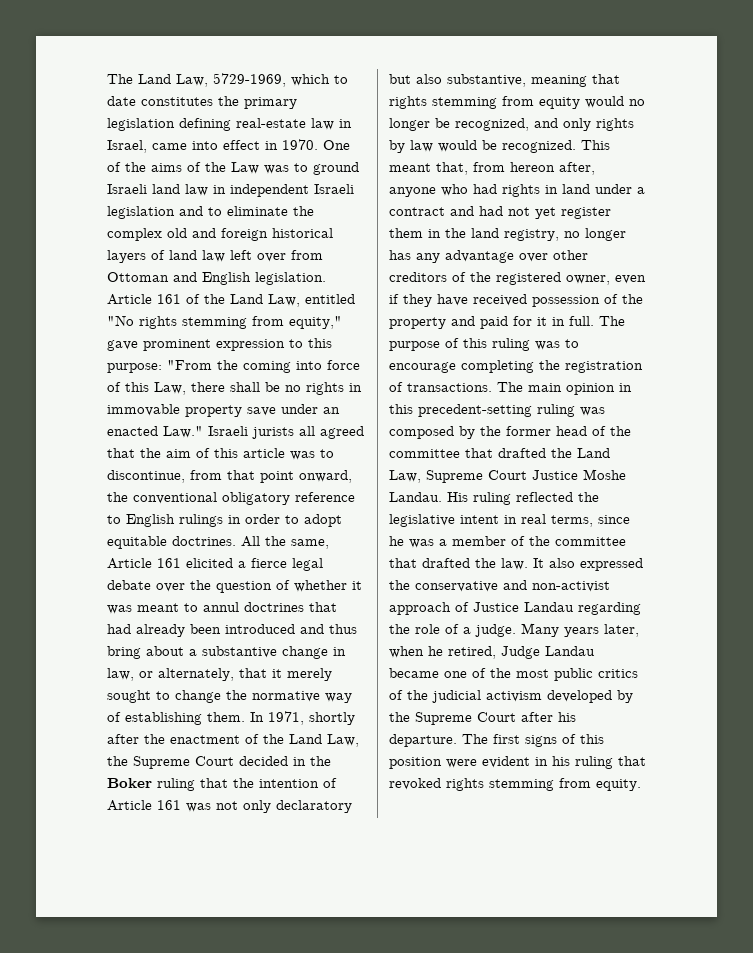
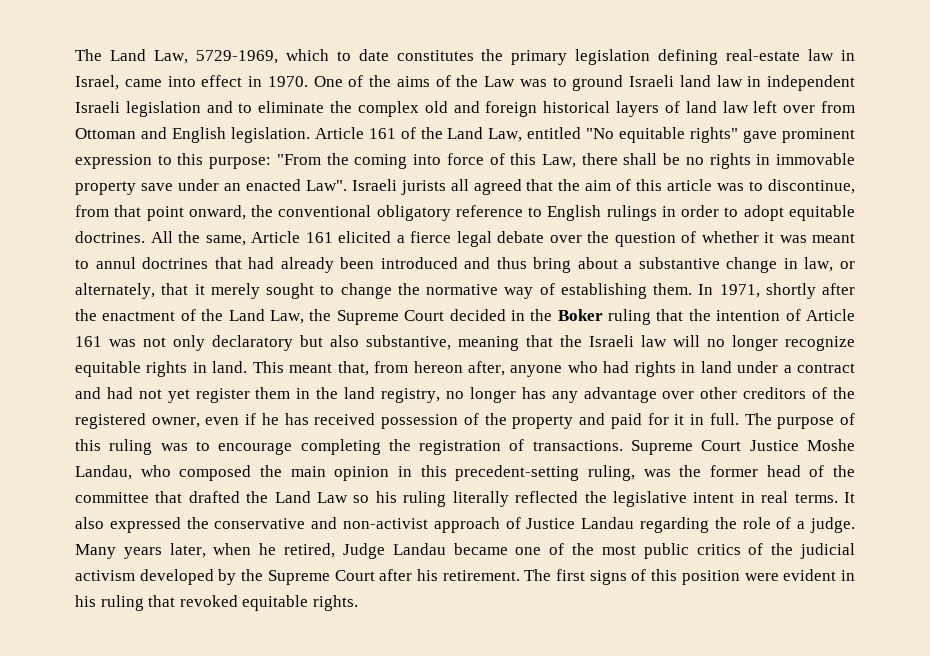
[139,316,342,329] rights stemming from equity," -> [619,127,739,143] equitable rights"
[163,426,203,438] Law." -> [305,180,347,191] Law".
[389,96,645,109] [389,118,634,131] [389,140,576,153] rights stemming from equity would no longer be recognized, and only rights by law would be recognized. -> [560,335,855,351] [75,361,248,377] the Israeli law will no longer recognize equitable rights in land.
[403,294,468,307] they have -> [261,413,309,425] he has
[497,382,523,392] The -> [631,439,855,455] [75,465,282,481] Supreme Court Justice Moshe Landau, who composed the
[537,404,605,417] [389,426,475,439] ruling was composed by -> [588,465,671,481] ruling, was
[389,469,626,483] [389,492,511,505] Law, Supreme Court Justice Moshe Landau. His ruling -> [317,491,509,507] Law so his ruling literally
[551,515,630,527] [389,536,626,548] [389,558,528,570] terms, since he was a member of the committee that drafted the law. -> [794,493,838,503] terms.
[389,734,457,747] departure. -> [442,570,520,581] retirement.
[446,778,641,791] rights stemming from equity. -> [242,595,358,611] equitable rights.

